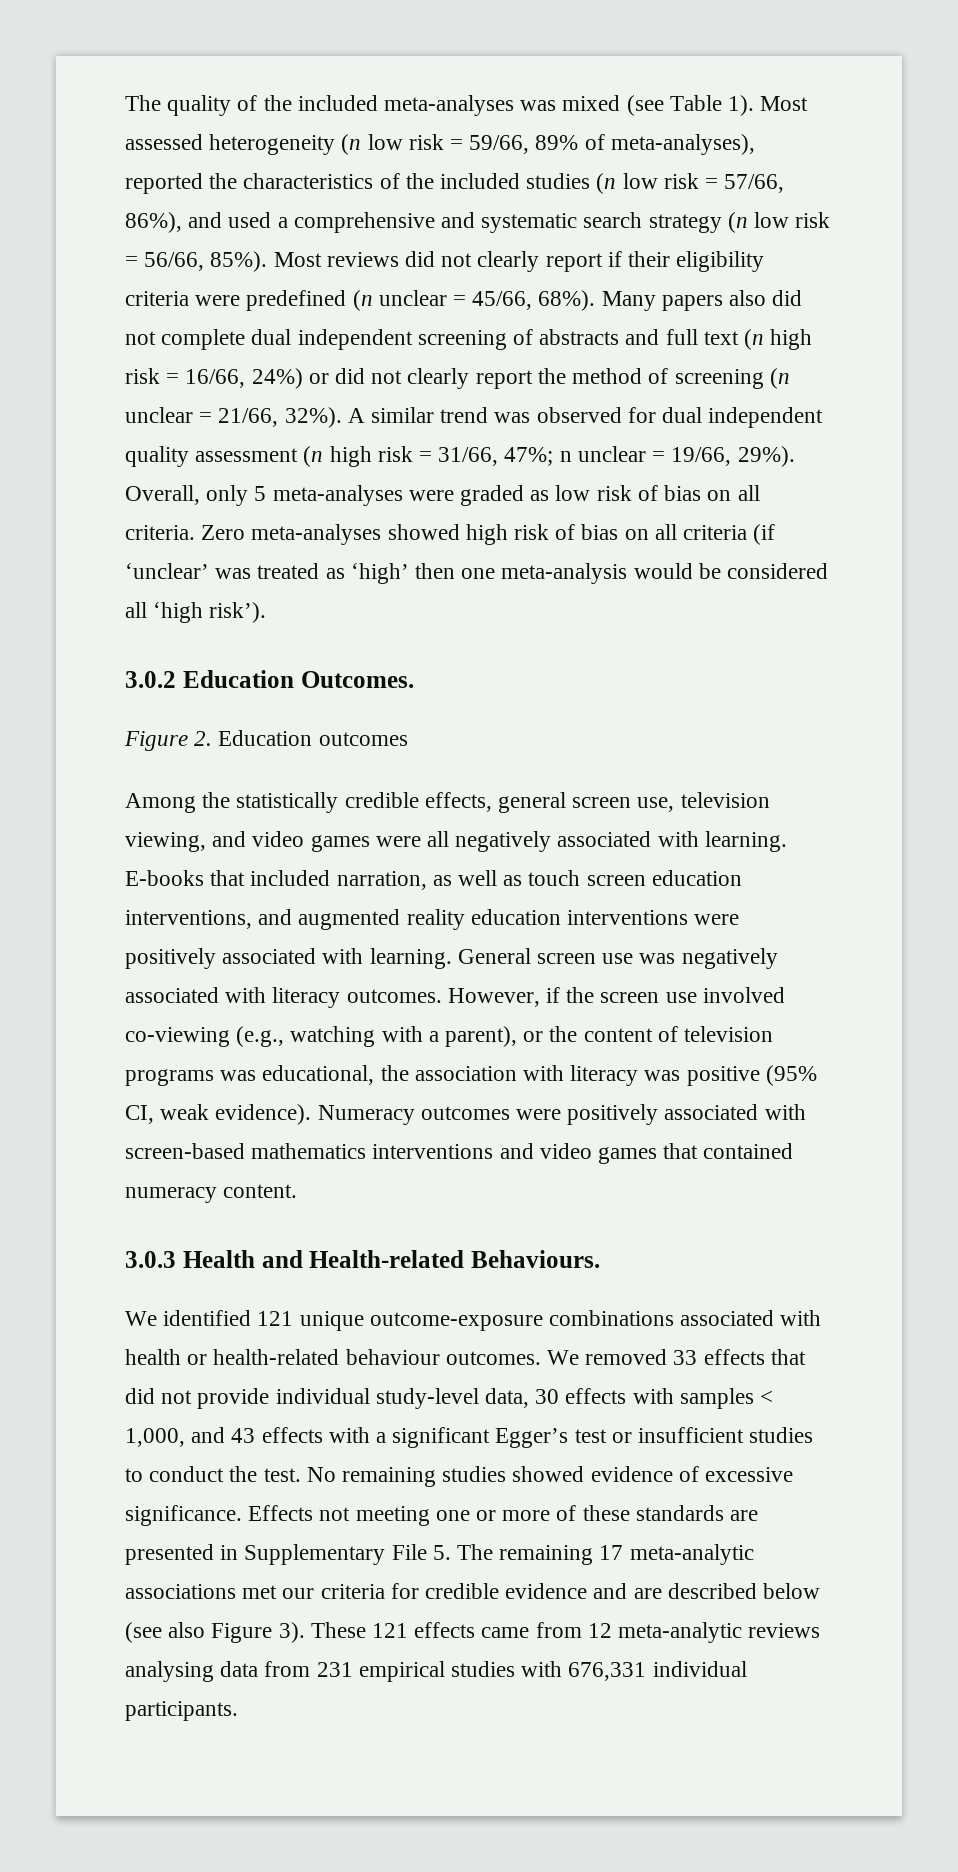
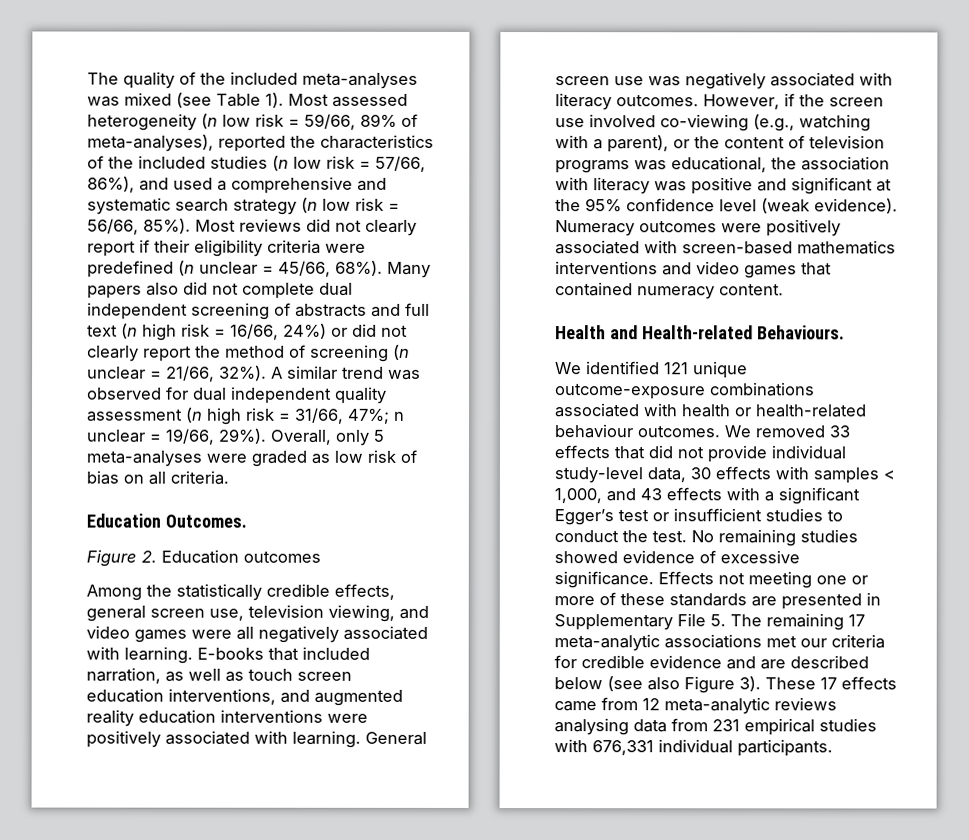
[201,524,776,545] [125,563,829,584] [125,602,267,623] [125,671,176,688] Zero meta-analyses showed high risk of bias on all criteria (if ‘unclear’ was treated as ‘high’ then one meta-analysis would be considered all ‘high risk’). // 3.0.2 -> (229, 477) //
[765,1065,817,1086] [125,1104,210,1124] (95% CI, weak -> [757,177,892,195] [555,198,810,214] and significant at the 95% confidence level (weak
[125,1251,176,1268] 3.0.3 -> (784, 289) none
[372,1623,409,1638] 121 -> [820,677,837,690] 17

